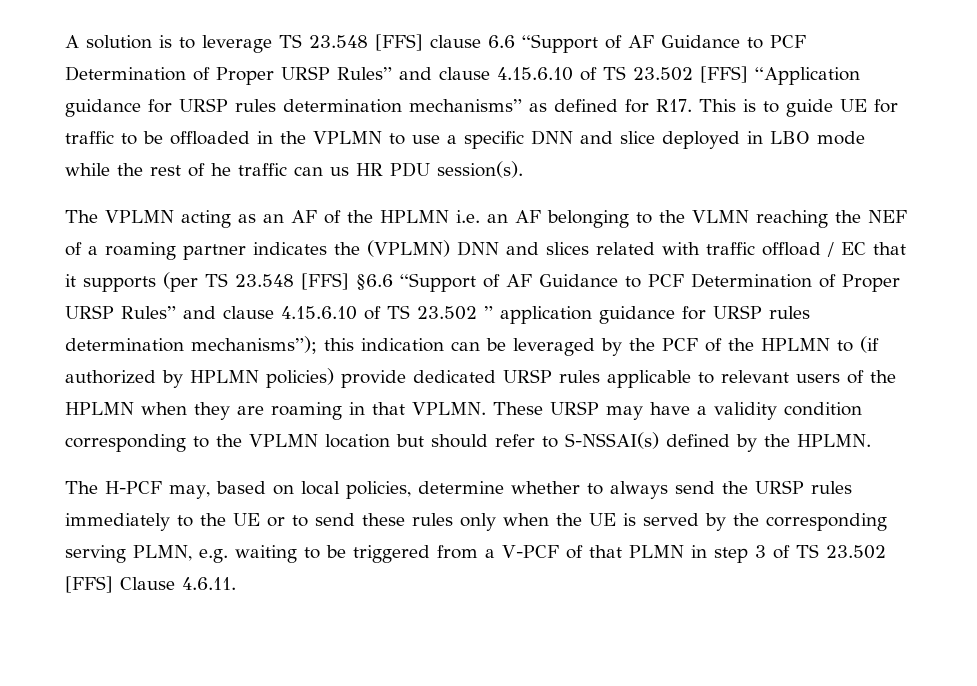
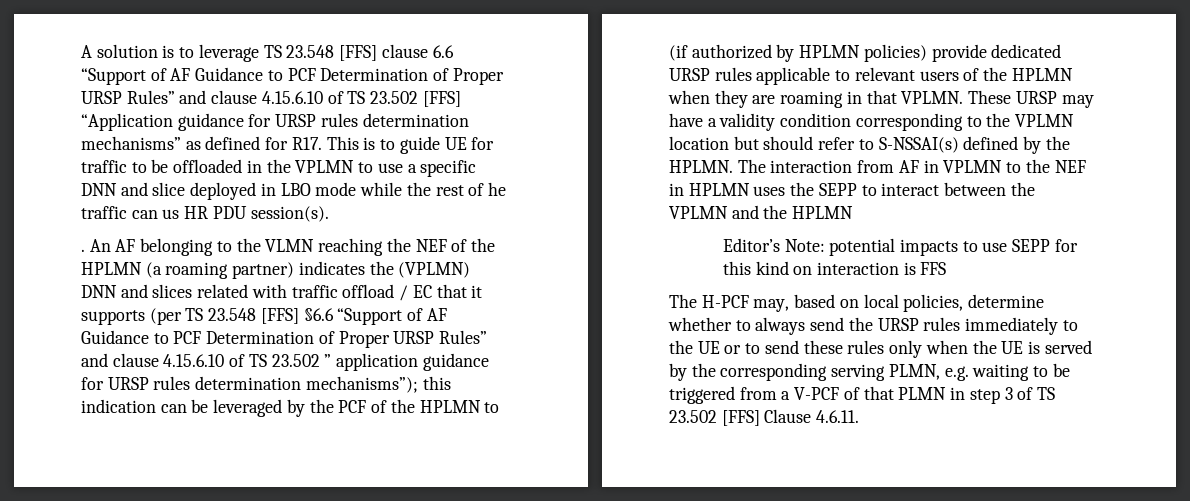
[65,210,508,228] The VPLMN acting as an AF of the HPLMN i.e. an -> [81,239,111,252] . An
[88,242,246,260] a roaming partner -> [470,238,495,252] [81,262,295,279] the HPLMN (a roaming partner)
(871, 440) none -> [737,159,1086,173] [669,182,1035,196] [669,205,854,219] [722,238,1078,256] [722,261,947,275] The interaction from AF in VPLMN to the NEF in HPLMN uses the SEPP to interact between the VPLMN and the HPLMN // Editor’s Note: potential impacts to use SEPP for this kind on interaction is FFS

